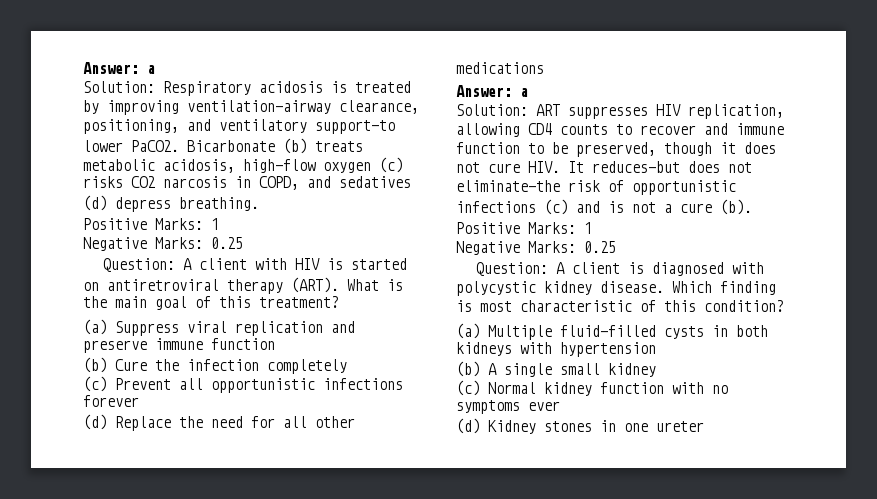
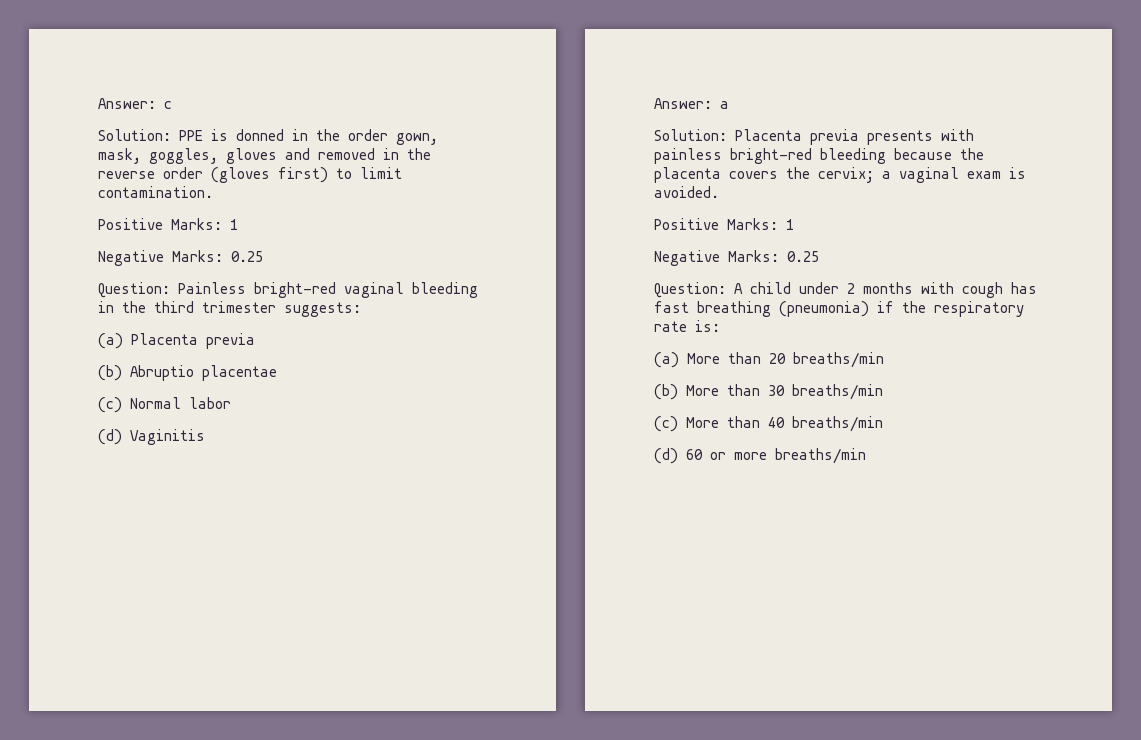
[83,62,155,74] [83,81,411,96] [83,100,419,115] [83,119,395,134] [83,138,363,154] [83,157,403,173] [83,176,411,190] [83,195,259,212] [83,218,219,230] [83,237,243,251] [102,258,407,272] [83,277,403,294] [83,296,339,310] [83,319,355,336] [83,338,275,353] [83,357,347,374] [83,376,403,393] [83,395,139,407] [83,414,355,431] [456,62,544,74] [456,85,528,97] [456,104,784,119] [456,123,784,137] [456,142,776,157] [456,161,752,173] [456,180,736,195] [456,199,752,215] [456,222,592,234] [456,241,616,255] [475,262,764,276] [456,281,776,296] [456,300,784,312] [456,323,768,340] [456,342,656,357] [456,361,656,377] [456,380,728,396] [456,400,560,414] [456,418,704,434] Answer: a // Solution: Respiratory acidosis is treated by improving ventilation—airway clearance, positioning, and ventilatory support—to lower PaCO2. Bicarbonate (b) treats metabolic acidosis, high-flow oxygen (c) risks CO2 narcosis in COPD, and sedatives (d) depress breathing. // Positive Marks: 1 // Negative Marks: 0.25 // Question: A client with HIV is started on antiretroviral therapy (ART). What is the main goal of this treatment? // (a) Suppress viral replication and preserve immune function // (b) Cure the infection completely // (c) Prevent all opportunistic infections forever // (d) Replace the need for all other medications // Answer: a // Solution: ART suppresses HIV replication, allowing CD4 counts to recover and immune function to be preserved, though it does not cure HIV. It reduces—but does not eliminate—the risk of opportunistic infections (c) and is not a cure (b). // Positive Marks: 1 // Negative Marks: 0.25 // Question: A client is diagnosed with polycystic kidney disease. Which finding is most characteristic of this condition? // (a) Multiple fluid-filled cysts in both kidneys with hypertension // (b) A single small kidney // (c) Normal kidney function with no symptoms ever // (d) Kidney stones in one ureter -> [98,98,172,109] [98,129,438,145] [98,148,431,164] [98,167,402,183] [98,186,213,198] [98,218,238,230] [98,250,263,266] [98,282,478,298] [98,301,361,317] [98,333,255,349] [98,365,277,381] [98,397,231,413] [98,429,205,445] [654,98,729,109] [654,129,974,145] [654,148,984,164] [654,167,1026,183] [654,186,719,198] [654,218,794,230] [654,250,819,266] [654,282,1037,298] [654,301,1024,317] [654,320,720,332] [654,352,884,368] [654,384,883,400] [654,416,883,432] [654,448,866,464] Answer: c // Solution: PPE is donned in the order gown, mask, goggles, gloves and removed in the reverse order (gloves first) to limit contamination. // Positive Marks: 1 // Negative Marks: 0.25 // Question: Painless bright-red vaginal bleeding in the third trimester suggests: // (a) Placenta previa // (b) Abruptio placentae // (c) Normal labor // (d) Vaginitis // Answer: a // Solution: Placenta previa presents with painless bright-red bleeding because the placenta covers the cervix; a vaginal exam is avoided. // Positive Marks: 1 // Negative Marks: 0.25 // Question: A child under 2 months with cough has fast breathing (pneumonia) if the respiratory rate is: // (a) More than 20 breaths/min // (b) More than 30 breaths/min // (c) More than 40 breaths/min // (d) 60 or more breaths/min

